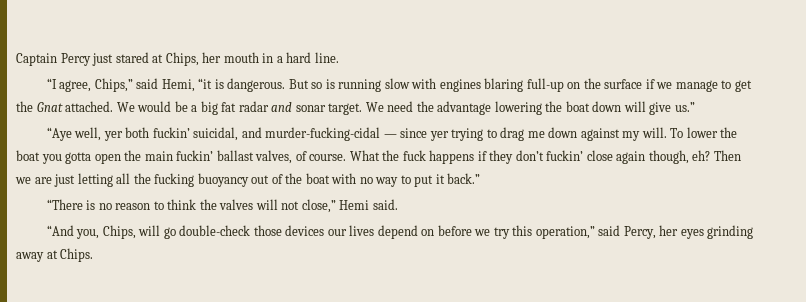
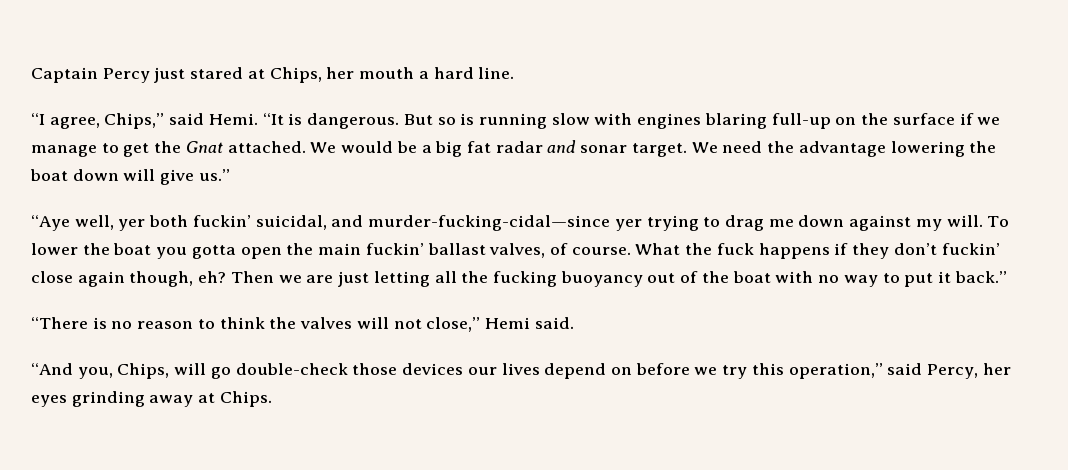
[262,53,274,63] in -> (415, 73) none
[161,78,213,92] Hemi, “it -> [208,113,284,125] Hemi. “It
[265,127,428,141] murder-fucking-cidal — since -> [368,215,611,231] murder-fucking-cidal—since

